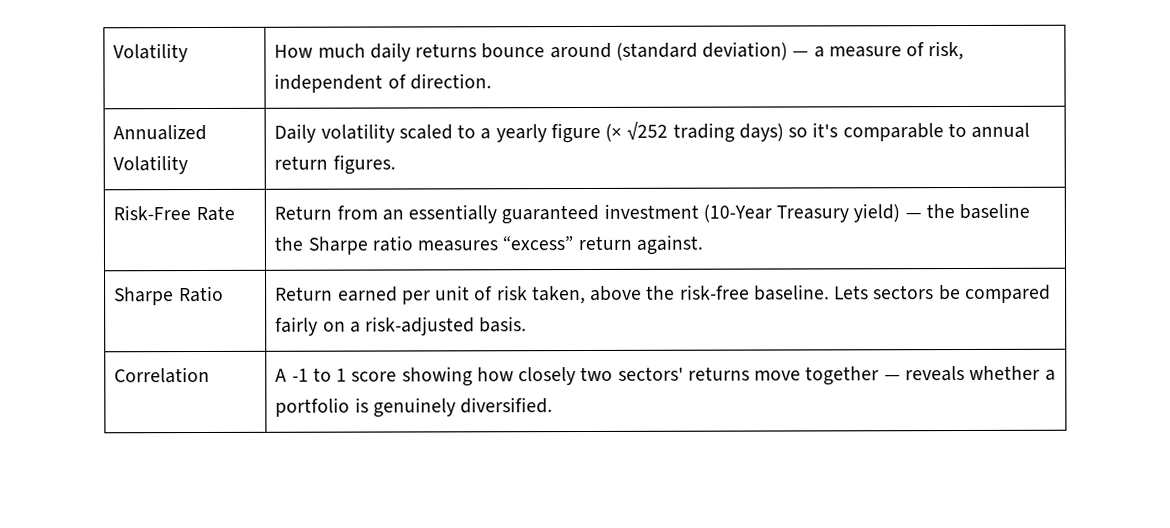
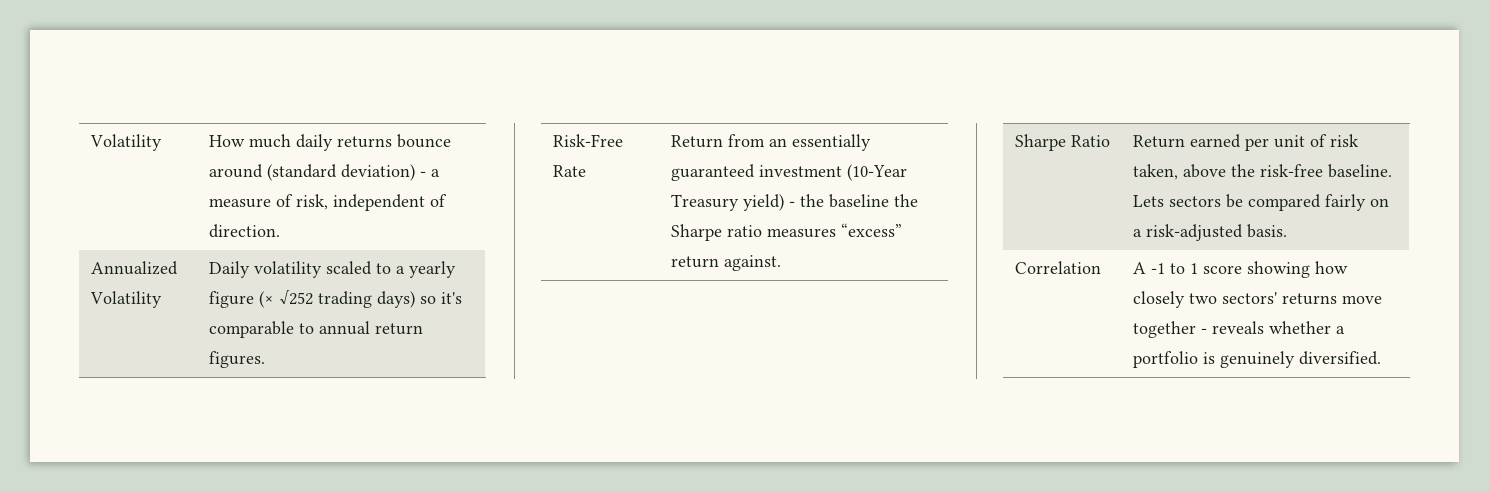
[792,50,810,57] — -> [419,171,426,177] -
[904,212,922,219] — -> [788,201,795,207] -
[883,374,901,381] — -> [1200,328,1207,334] -

